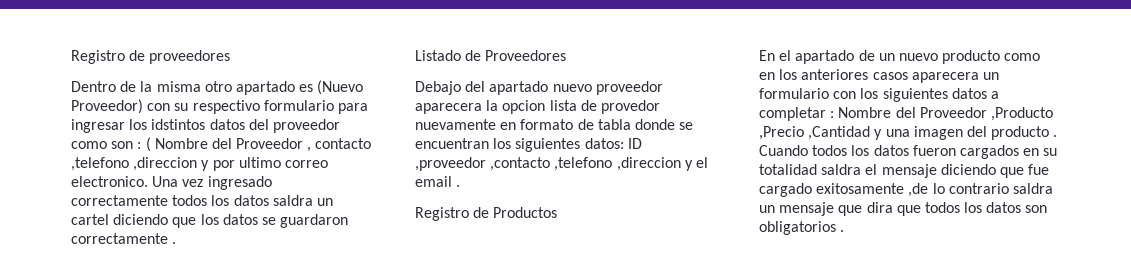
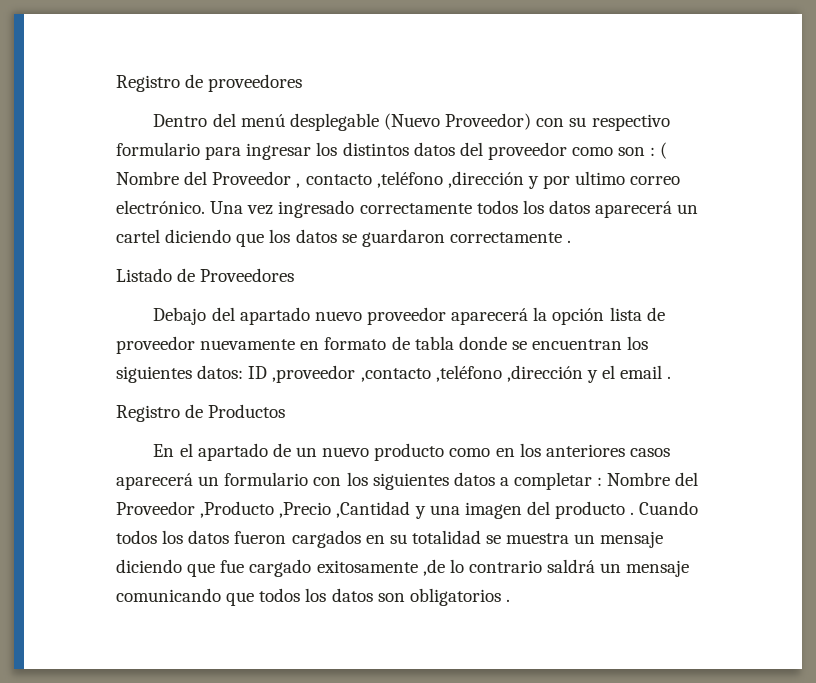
[120,81,314,95] de la misma otro apartado es -> [212,113,379,131] del menú desplegable
[151,119,206,130] idstintos -> [342,142,409,156] distintos
[71,157,198,171] ,telefono ,direccion -> [376,171,524,188] ,teléfono ,dirección
[71,176,148,187] electronico. -> [116,200,205,214] electrónico.
[272,195,313,206] saldra -> [595,201,673,218] aparecerá
[415,100,546,114] aparecera la opcion -> [451,307,605,325] aparecerá la opción
[600,100,660,114] provedor -> [116,336,195,354] proveedor
[554,157,681,171] ,telefono ,direccion -> [435,365,583,382] ,teléfono ,dirección
[911,72,979,83] aparecera -> [116,473,193,490] aparecerá
[821,164,878,175] saldra el -> [486,533,596,544] se muestra un
[1012,183,1053,194] [759,202,893,216] saldra un mensaje que dira -> [547,559,690,577] [116,588,221,602] saldrá un mensaje comunicando

